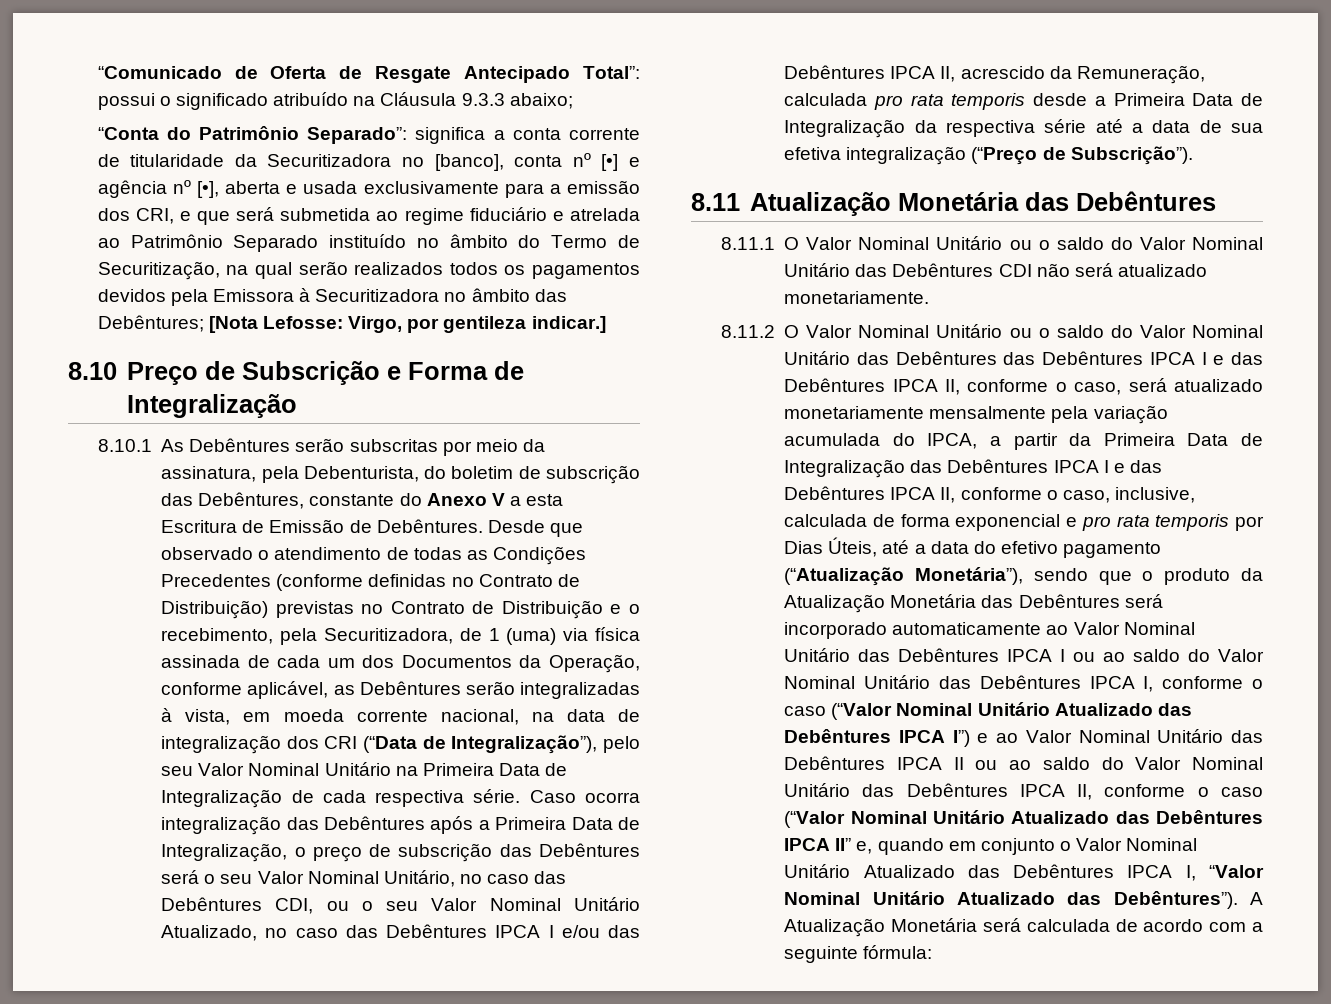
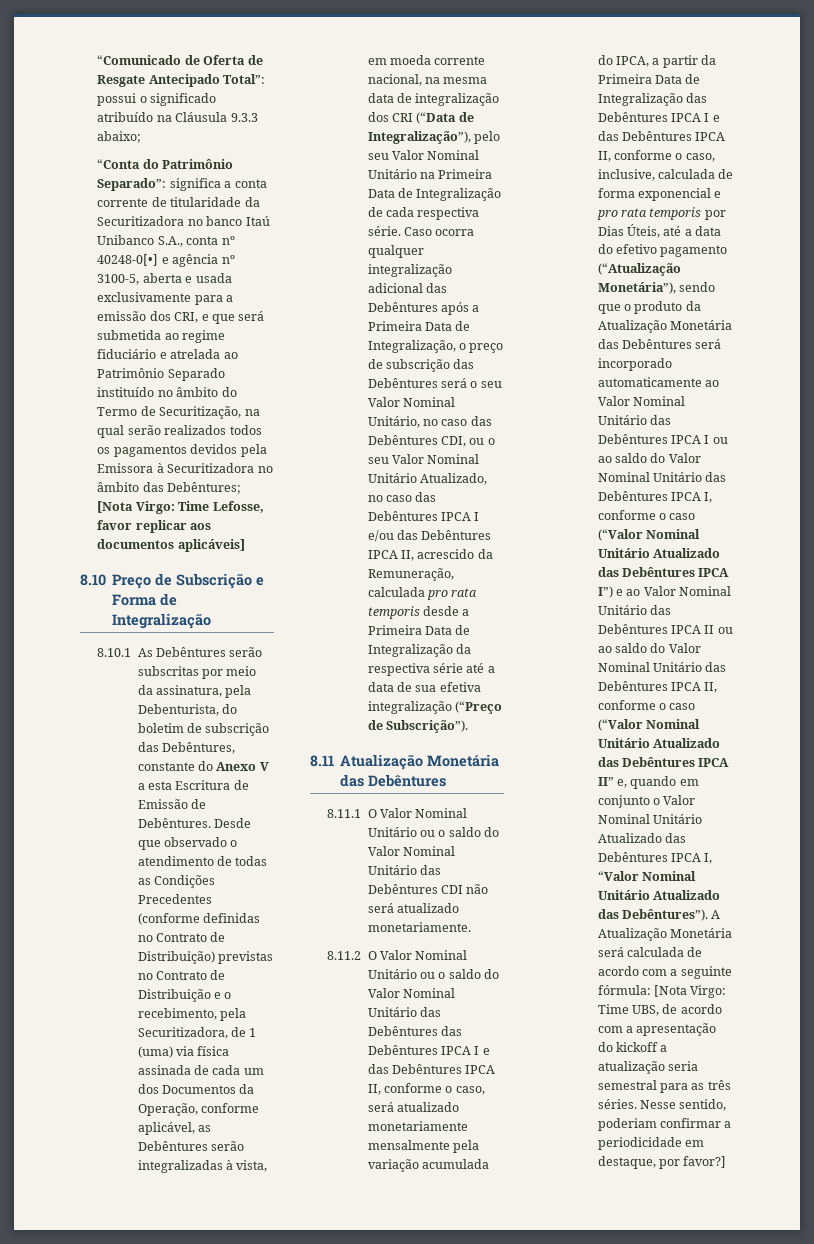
[434,154,504,171] [banco], -> [206,216,270,226] [97,235,183,247] banco Itaú Unibanco S.A.,
[601,154,619,171] [•] -> [97,254,159,266] 40248-0[•]
[197,181,220,198] [•], -> [97,274,140,285] 3100-5,
[262,316,606,333] Lefosse: Virgo, por gentileza indicar.] -> [135,501,264,514] [97,520,212,533] [97,539,245,552] Virgo: Time Lefosse, favor replicar aos documentos aplicáveis]
(554, 717) none -> [443,77,488,84] mesma
[161,816,282,835] integralização -> [367,245,424,258] [367,264,452,277] [367,283,423,293] qualquer integralização adicional
(933, 952) none -> [654,985,727,998] [597,1004,722,1016] [597,1023,717,1036] [597,1042,668,1052] [597,1061,699,1074] [597,1080,731,1093] [597,1099,727,1111] [597,1118,732,1131] [597,1137,705,1150] [597,1156,727,1169] [Nota Virgo: Time UBS, de acordo com a apresentação do kickoff a atualização seria semestral para as três séries. Nesse sentido, poderiam confirmar a periodicidade em destaque, por favor?]

